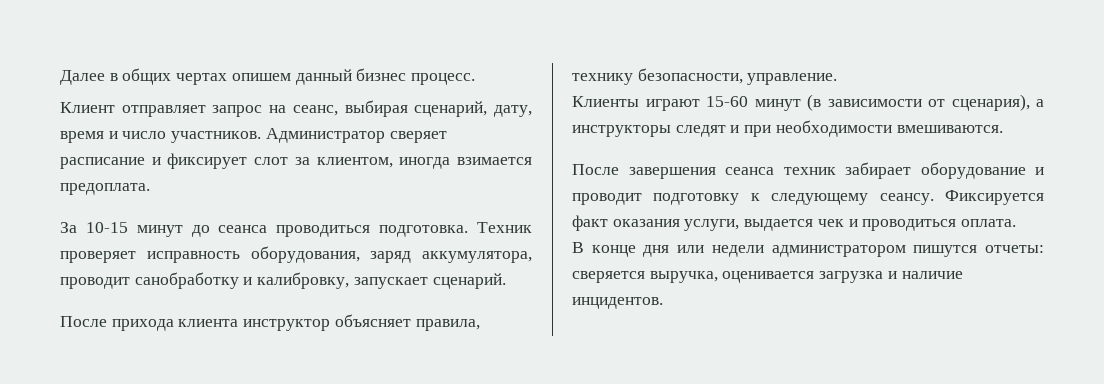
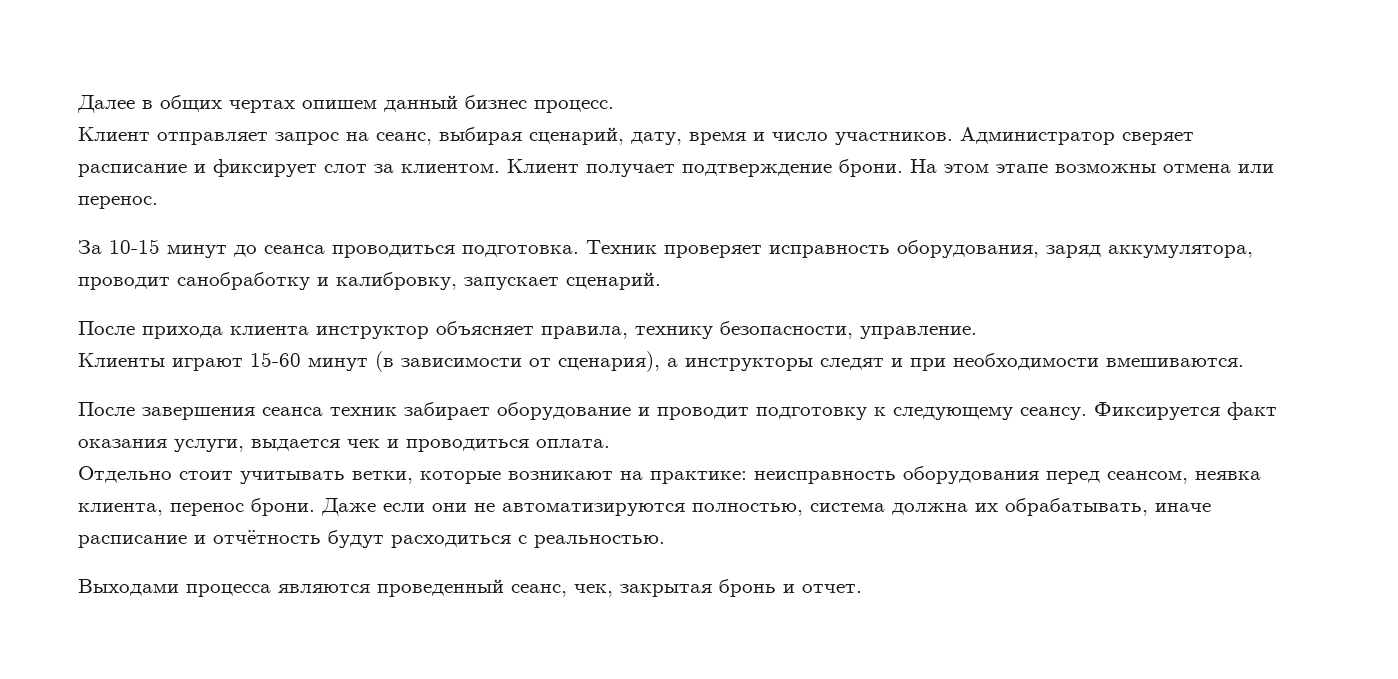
[316,157,532,169] [60,183,150,195] клиентом, иногда взимается предоплата. -> [401,159,1274,177] [78,196,158,209] клиентом. Клиент получает подтверждение брони. На этом этапе возможны отмена или перенос.
[572,242,1044,257] [572,271,963,283] [572,297,663,309] В конце дня или недели администратором пишутся отчеты: сверяется выручка, оценивается загрузка и наличие инцидентов. -> [78,466,1261,484] [78,498,1211,516] [78,530,665,548] [78,579,862,597] Отдельно стоит учитывать ветки, которые возникают на практике: неисправность оборудования перед сеансом, неявка клиента, перенос брони. Даже если они не автоматизируются полностью, система должна их обрабатывать, иначе расписание и отчётность будут расходиться с реальностью. // Выходами процесса являются проведенный сеанс, чек, закрытая бронь и отчет.

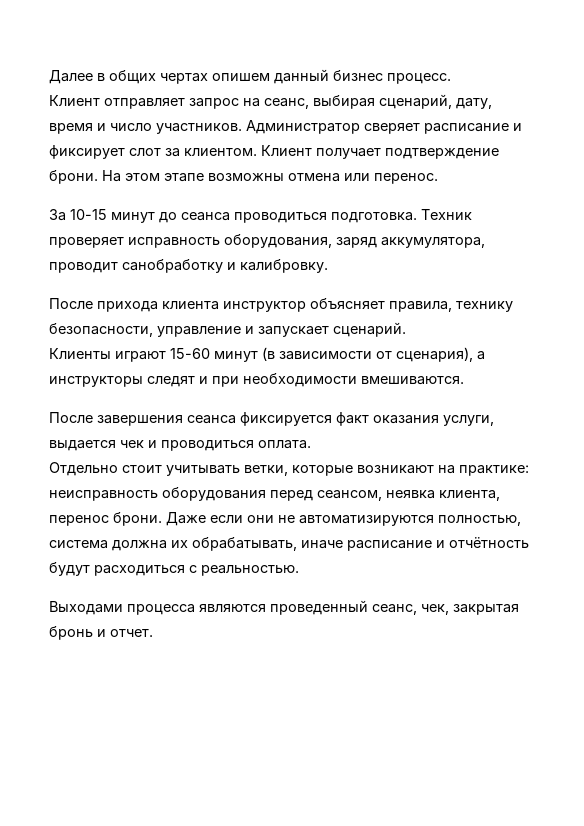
[336,272,661,290] калибровку, запускает сценарий. -> [240,259,328,273] калибровку.
[860,326,977,339] управление. -> [157,322,406,337] управление и запускает сценарий.
[330,402,1220,420] техник забирает оборудование и проводит подготовку к следующему сеансу. Фиксируется -> [240,412,332,426] фиксируется

